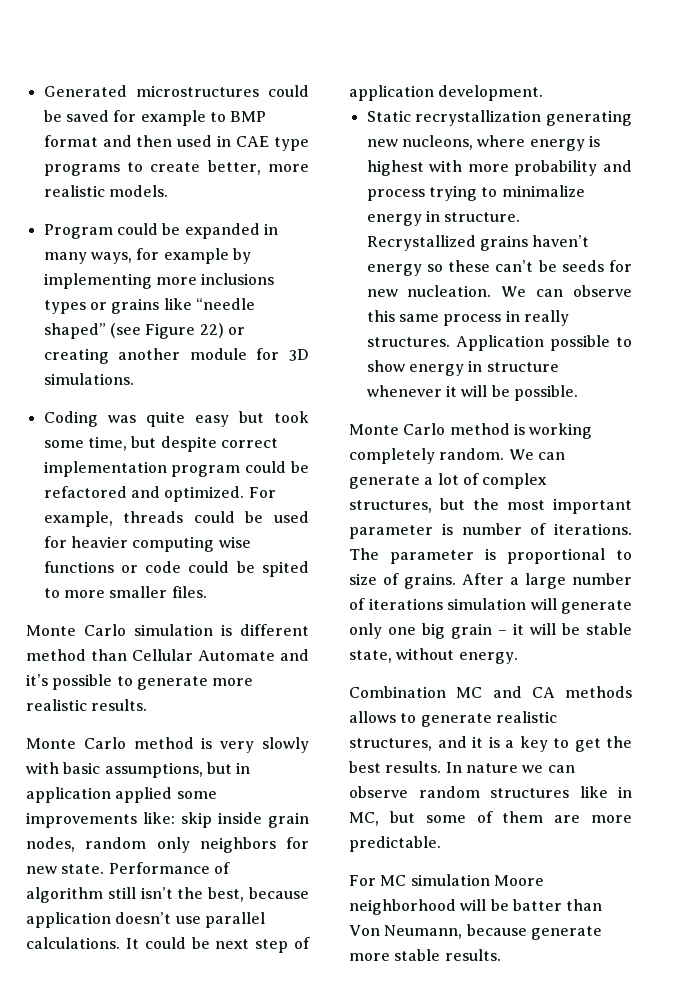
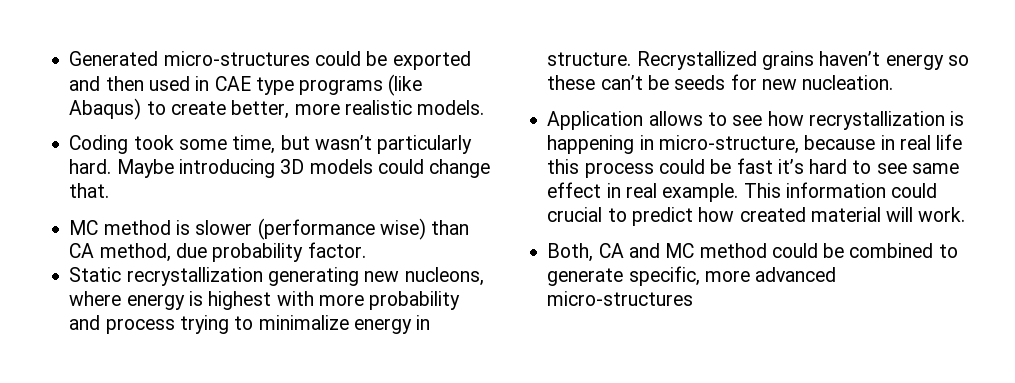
[135,85,309,97] [43,110,267,126] [43,135,98,147] microstructures could be saved for example to BMP format -> [163,51,471,70] micro-structures could be exported
(120, 170) none -> [388,74,423,96] [69,98,142,120] (like Abaqus)
[43,223,278,239] [43,248,251,264] [43,273,275,289] [43,298,255,314] [43,323,245,339] [43,348,309,364] [43,373,134,385] [43,411,309,427] [43,436,278,452] [43,461,310,477] [43,486,276,502] [43,511,309,527] [43,536,251,552] [43,561,309,577] [43,586,207,598] [26,624,309,636] [26,649,309,661] [26,674,254,690] [26,699,148,711] [26,737,309,753] [26,762,251,778] [26,787,217,803] [26,812,309,828] [26,837,309,853] [26,862,230,874] [26,887,309,903] [26,912,265,928] [26,937,310,953] [349,85,544,101] Program could be expanded in many ways, for example by implementing more inclusions types or grains like “needle shaped” (see Figure 22) or creating another module for 3D simulations. // Coding was quite easy but took some time, but despite correct implementation program could be refactored and optimized. For example, threads could be used for heavier computing wise functions or code could be spited to more smaller files. // Monte Carlo simulation is different method than Cellular Automate and it’s possible to generate more realistic results. // Monte Carlo method is very slowly with basic assumptions, but in application applied some improvements like: skip inside grain nodes, random only neighbors for new state. Performance of algorithm still isn’t the best, because application doesn’t use parallel calculations. It could be next step of application development. -> [69,135,473,154] [69,159,491,178] [69,183,110,198] [69,218,470,240] [69,242,366,262] Coding took some time, but wasn’t particularly hard. Maybe introducing 3D models could change that. // MC method is slower (performance wise) than CA method, due probability factor.
[501,285,632,297] [366,310,569,326] [366,335,632,351] [366,360,559,376] [366,385,578,401] [349,423,593,439] [349,448,565,464] [349,473,548,489] [349,498,632,514] [349,523,632,539] [349,548,632,564] [349,573,632,589] [349,598,632,614] [349,623,632,639] [349,648,518,664] [349,686,632,698] [349,711,557,727] [349,736,632,752] [349,761,575,773] [349,786,632,798] [349,811,632,826] [349,836,441,852] [349,874,544,886] [349,899,603,915] [349,924,602,940] [349,949,501,961] We can observe this same process in really structures. Application possible to show energy in structure whenever it will be possible. // Monte Carlo method is working completely random. We can generate a lot of complex structures, but the most important parameter is number of iterations. The parameter is proportional to size of grains. After a large number of iterations simulation will generate only one big grain – it will be stable state, without energy. // Combination MC and CA methods allows to generate realistic structures, and it is a key to get the best results. In nature we can observe random structures like in MC, but some of them are more predictable. // For MC simulation Moore neighborhood will be batter than Von Neumann, because generate more stable results. -> [547,111,965,130] [547,134,963,154] [547,158,959,178] [547,182,938,202] [547,207,966,226] [547,243,958,262] [547,266,837,286] [547,291,694,306] // Application allows to see how recrystallization is happening in micro-structure, because in real life this process could be fast it’s hard to see same effect in real example. This information could crucial to predict how created material will work. // Both, CA and MC method could be combined to generate specific, more advanced micro-structures

